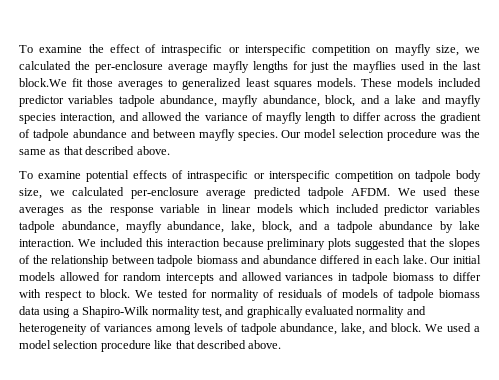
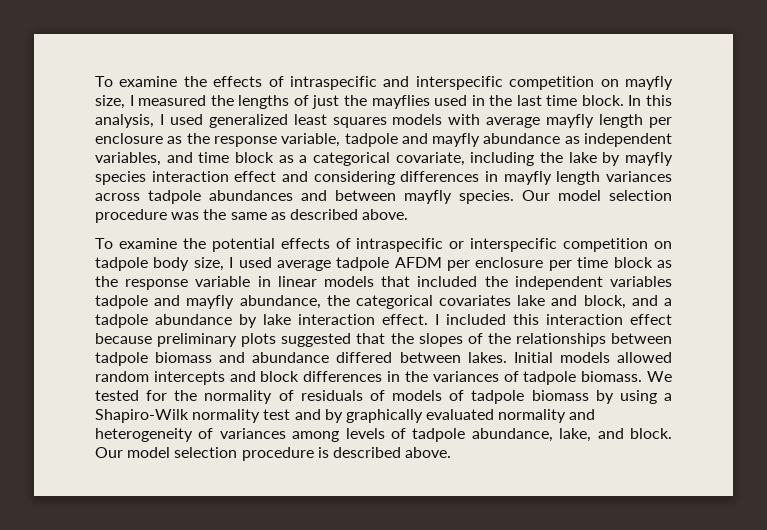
[19,44,240,56] To examine the effect of intraspecific or -> [95,76,410,90] To examine the effects of intraspecific and
[465,47,480,53] [19,61,308,73] we calculated the per-enclosure average mayfly lengths for -> [129,95,309,109] I measured the lengths of
[19,78,481,90] [19,95,482,107] [19,112,482,124] [19,129,127,141] block.We fit those averages to generalized least squares models. These models included predictor variables tadpole abundance, mayfly abundance, block, and a lake and mayfly species interaction, and allowed the variance of mayfly length to differ across the gradient of tadpole abundance -> [546,95,672,106] [95,114,673,128] [95,133,672,147] [95,152,674,166] [95,171,673,185] [95,190,293,204] time block. In this analysis, I used generalized least squares models with average mayfly length per enclosure as the response variable, tadpole and mayfly abundance as independent variables, and time block as a categorical covariate, including the lake by mayfly species interaction effect and considering differences in mayfly length variances across tadpole abundances
[63,146,83,155] that -> (286, 216) none
(82, 175) none -> [182,238,206,249] the
[49,187,481,199] [19,206,64,216] we calculated per-enclosure average predicted tadpole AFDM. We used these averages -> [229,257,653,271] I used average tadpole AFDM per enclosure per time block
[299,204,480,216] [19,221,256,233] which included predictor variables tadpole abundance, mayfly abundance, lake, -> [381,276,672,290] [95,295,578,309] that included the independent variables tadpole and mayfly abundance, the categorical covariates lake and
[19,239,96,247] interaction. We -> [298,314,439,325] interaction effect. I
(220, 243) none -> [630,314,672,325] effect
[51,255,109,267] relationship -> [515,333,606,347] relationships
[362,255,482,264] in each lake. Our initial -> [399,352,553,363] between lakes. Initial
[103,272,119,281] for -> (673, 357) none
[241,272,482,284] [19,289,130,301] allowed variances in tadpole biomass to differ with respect to block. -> [260,371,643,385] block differences in the variances of tadpole biomass.
(207, 293) none -> [174,390,198,401] the
[19,306,40,315] data -> [595,390,614,404] by
[201,306,245,318] test, and -> [263,409,343,423] test and by
[425,323,480,332] [19,340,195,352] We used a model selection procedure like that -> [95,447,329,461] Our model selection procedure is

